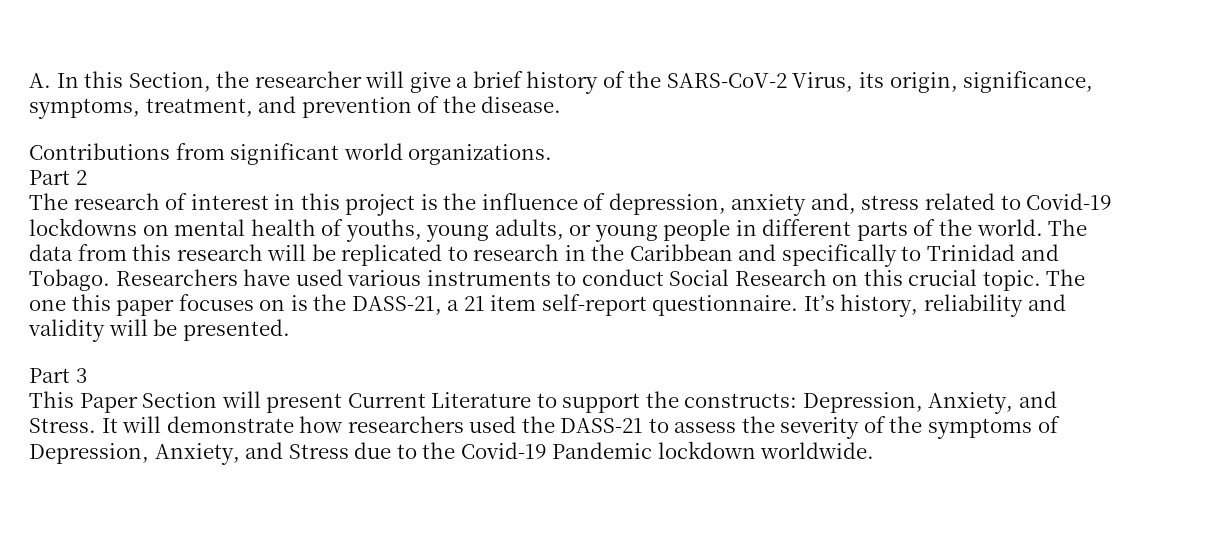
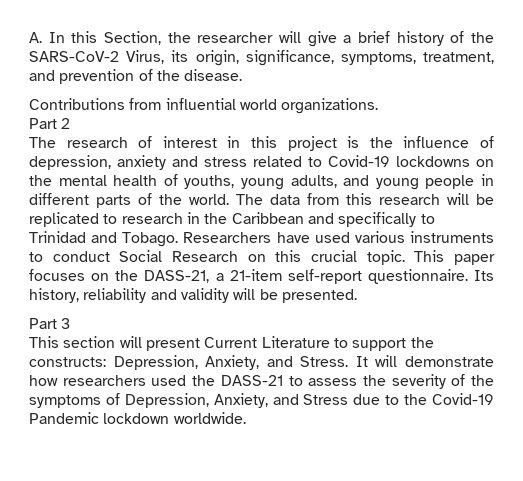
[230,143,340,165] significant -> [165,98,236,110] influential
[810,193,856,214] and, -> [172,156,198,167] and
(169, 230) none -> [29,175,52,186] the
[569,224,592,236] or -> [343,175,370,186] and
[1046,269,1086,286] [29,294,111,311] The one this -> [414,250,445,262] This
[290,295,308,311] is -> (110, 277) none
[463,295,537,311] 21 item -> [229,269,282,281] 21-item
[803,295,835,311] It’s -> [474,270,494,281] Its
[79,392,218,413] Paper Section -> [63,336,116,348] section

